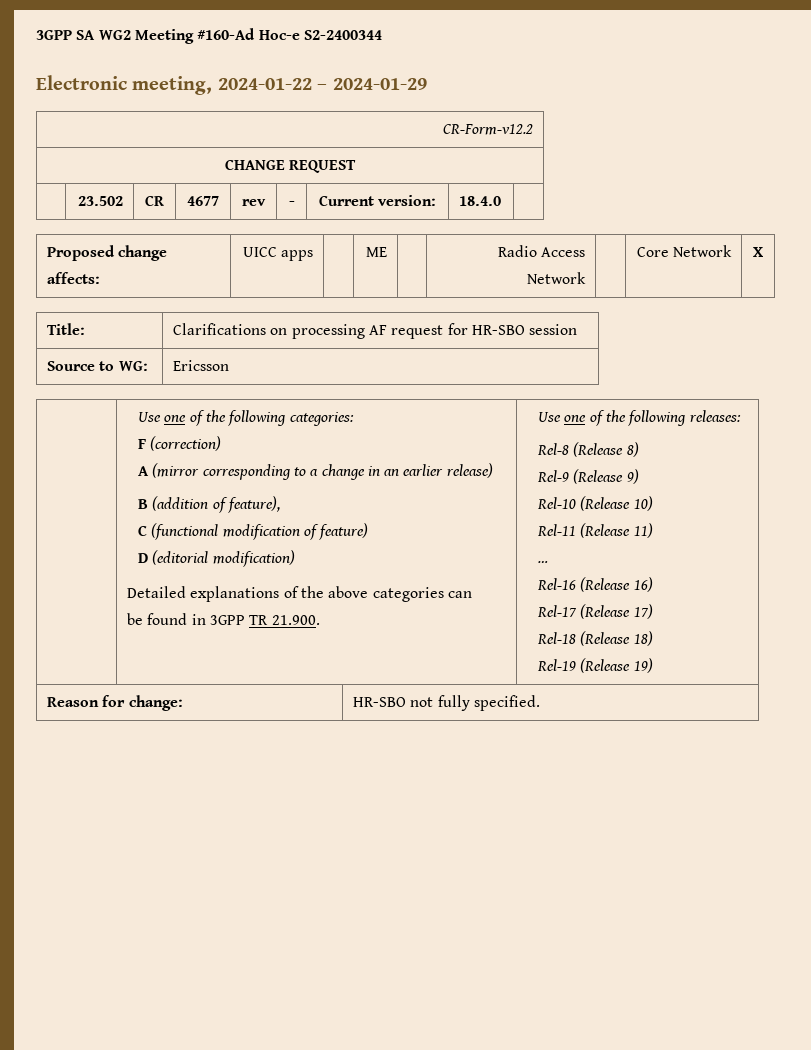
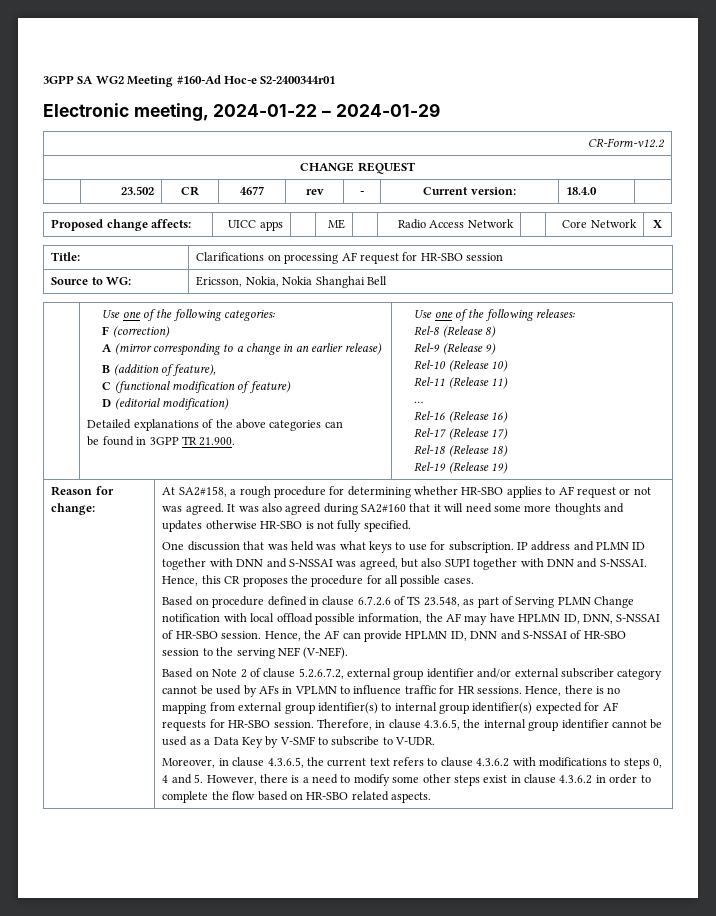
[303,30,382,40] S2-2400344 -> [260,76,336,84] S2-2400344r01
[172,360,229,371] Ericsson -> [196,276,387,288] Ericsson, Nokia, Nokia Shanghai Bell
[352,695,540,711] HR-SBO not fully specified. -> [162,486,651,498] [162,503,625,515] [162,520,411,532] [162,541,646,553] [162,558,647,570] [162,575,474,587] [162,596,635,608] [162,613,661,625] [162,630,626,642] [162,647,349,659] [162,668,663,680] [162,685,621,697] [162,702,618,714] [162,719,663,731] [162,736,436,748] [162,757,663,769] [162,774,651,786] [162,791,432,803] At SA2#158, a rough procedure for determining whether HR-SBO applies to AF request or not was agreed. It was also agreed during SA2#160 that it will need some more thoughts and updates otherwise HR-SBO is not fully specified. // One discussion that was held was what keys to use for subscription. IP address and PLMN ID together with DNN and S-NSSAI was agreed, but also SUPI together with DNN and S-NSSAI. Hence, this CR proposes the procedure for all possible cases. // Based on procedure defined in clause 6.7.2.6 of TS 23.548, as part of Serving PLMN Change notification with local offload possible information, the AF may have HPLMN ID, DNN, S-NSSAI of HR-SBO session. Hence, the AF can provide HPLMN ID, DNN and S-NSSAI of HR-SBO session to the serving NEF (V-NEF). // Based on Note 2 of clause 5.2.6.7.2, external group identifier and/or external subscriber category cannot be used by AFs in VPLMN to influence traffic for HR sessions. Hence, there is no mapping from external group identifier(s) to internal group identifier(s) expected for AF requests for HR-SBO session. Therefore, in clause 4.3.6.5, the internal group identifier cannot be used as a Data Key by V-SMF to subscribe to V-UDR. // Moreover, in clause 4.3.6.5, the current text refers to clause 4.3.6.2 with modifications to steps 0, 4 and 5. However, there is a need to modify some other steps exist in clause 4.3.6.2 in order to complete the flow based on HR-SBO related aspects.

